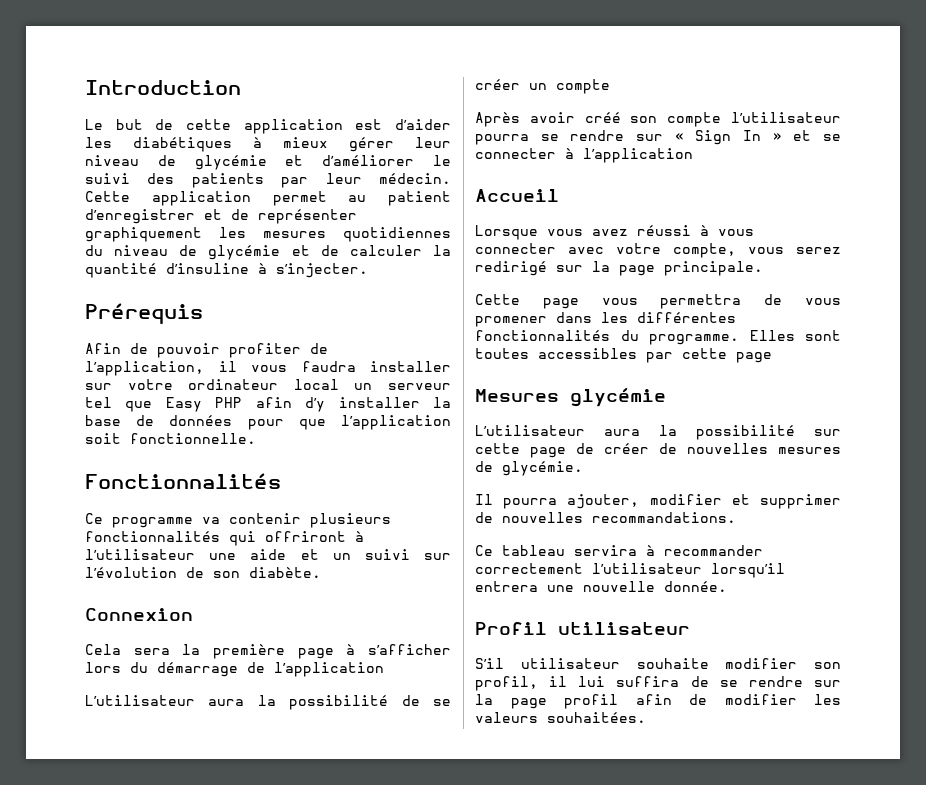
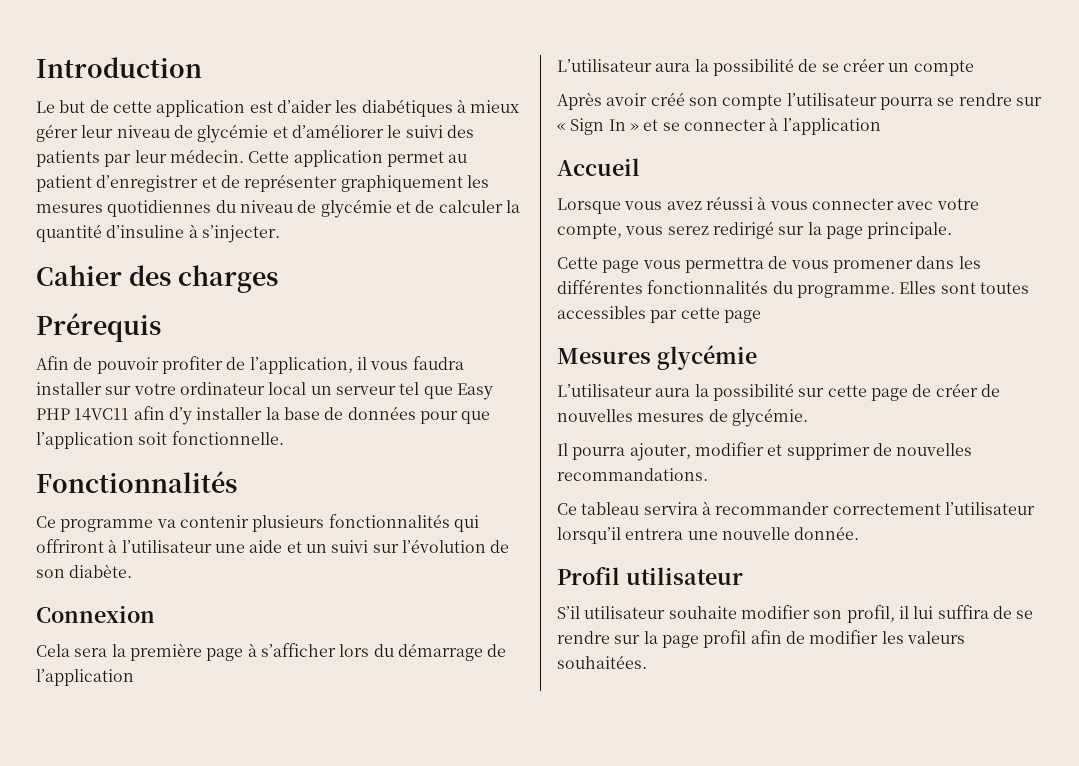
(368, 270) none -> [36,265,278,293] // Cahier des charges
(243, 402) none -> [74,408,130,421] 14VC11

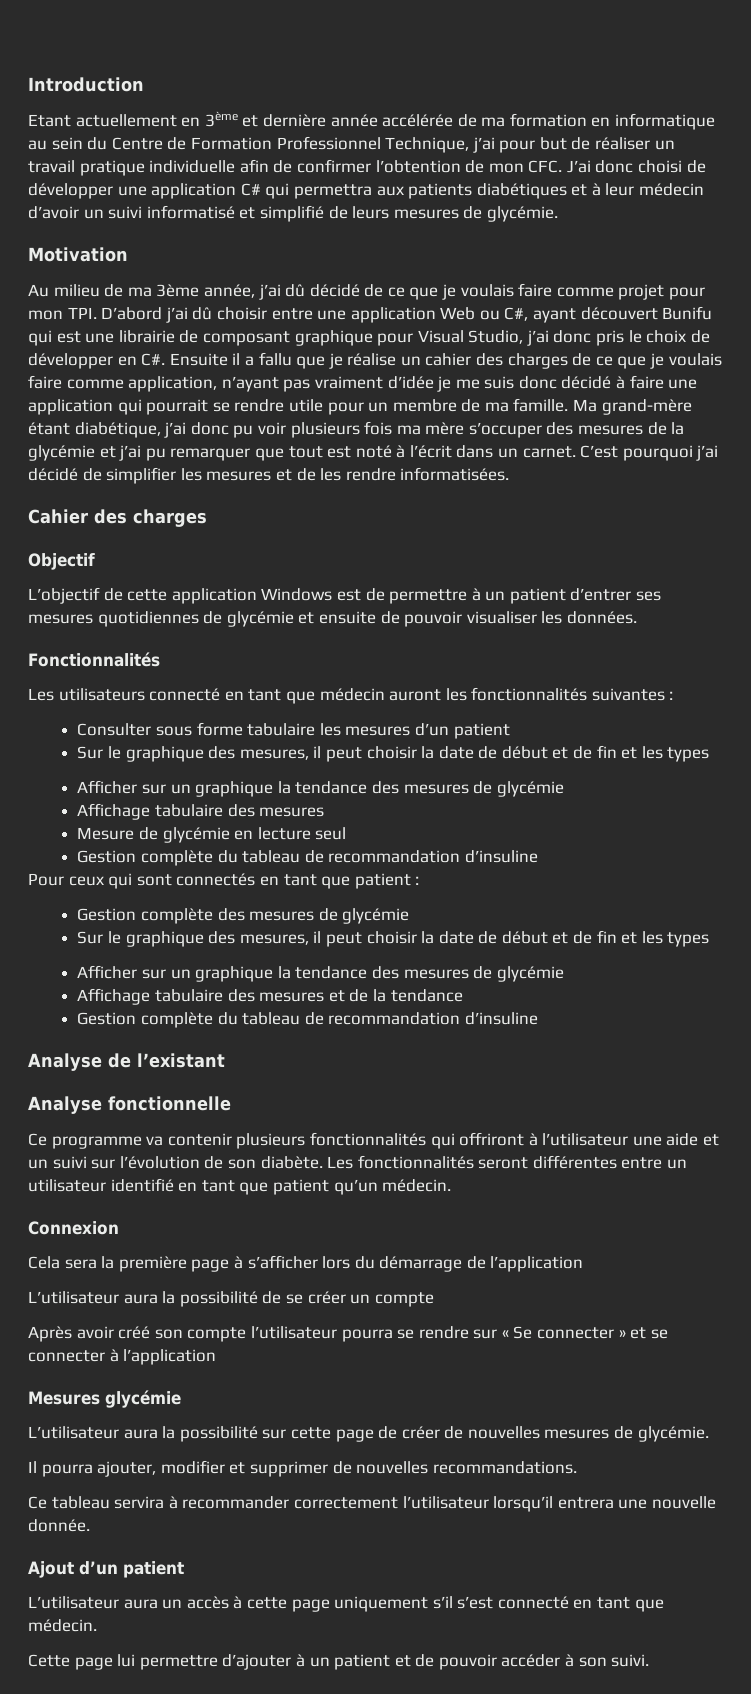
[36,99,520,117] [36,124,474,143] [36,149,468,167] [36,174,489,192] [36,199,520,218] [36,224,280,243] [36,265,278,293] [36,313,161,342] [36,356,464,374] [36,382,493,400] [36,406,491,425] [36,431,284,449] [36,471,237,493] Le but de cette application est d’aider les diabétiques à mieux gérer leur niveau de glycémie et d’améliorer le suivi des patients par leur médecin. Cette application permet au patient d’enregistrer et de représenter graphiquement les mesures quotidiennes du niveau de glycémie et de calculer la quantité d’insuline à s’injecter. // Cahier des charges // Prérequis // Afin de pouvoir profiter de l’application, il vous faudra installer sur votre ordinateur local un serveur tel que Easy PHP 14VC11 afin d’y installer la base de données pour que l’application soit fonctionnelle. // Fonctionnalités -> [28,111,716,130] [28,136,675,153] [28,159,706,176] [28,183,705,199] [28,205,558,222] [28,247,128,262] [28,283,706,300] [28,306,713,323] [28,330,710,346] [28,352,722,369] [28,375,698,392] [28,398,692,415] [28,421,685,438] [28,445,719,461] [28,467,510,484] [28,509,207,527] [28,553,95,570] [28,587,662,604] [28,611,637,627] [28,652,160,667] [28,687,674,704] [77,722,510,739] [77,745,710,762] [77,780,564,797] [77,803,325,820] [77,827,347,843] [77,850,538,866] [28,873,420,889] [77,908,410,924] [77,930,710,947] [77,965,564,982] [77,988,463,1005] [77,1012,538,1028] [28,1053,225,1071] [28,1096,231,1114] Etant actuellement en 3ème et dernière année accélérée de ma formation en informatique au sein du Centre de Formation Professionnel Technique, j’ai pour but de réaliser un travail pratique individuelle afin de confirmer l’obtention de mon CFC. J’ai donc choisi de développer une application C# qui permettra aux patients diabétiques et à leur médecin d’avoir un suivi informatisé et simplifié de leurs mesures de glycémie. // Motivation // Au milieu de ma 3ème année, j’ai dû décidé de ce que je voulais faire comme projet pour mon TPI. D’abord j’ai dû choisir entre une application Web ou C#, ayant découvert Bunifu qui est une librairie de composant graphique pour Visual Studio, j’ai donc pris le choix de développer en C#. Ensuite il a fallu que je réalise un cahier des charges de ce que je voulais faire comme application, n’ayant pas vraiment d’idée je me suis donc décidé à faire une application qui pourrait se rendre utile pour un membre de ma famille. Ma grand-mère étant diabétique, j’ai donc pu voir plusieurs fois ma mère s’occuper des mesures de la glycémie et j’ai pu remarquer que tout est noté à l’écrit dans un carnet. C’est pourquoi j’ai décidé de simplifier les mesures et de les rendre informatisées. // Cahier des charges // Objectif // L’objectif de cette application Windows est de permettre à un patient d’entrer ses mesures quotidiennes de glycémie et ensuite de pouvoir visualiser les données. // Fonctionnalités // Les utilisateurs connecté en tant que médecin auront les fonctionnalités suivantes : // Consulter sous forme tabulaire les mesures d’un patient // Sur le graphique des mesures, il peut choisir la date de début et de fin et les types // Afficher sur un graphique la tendance des mesures de glycémie // Affichage tabulaire des mesures // Mesure de glycémie en lecture seul // Gestion complète du tableau de recommandation d’insuline // Pour ceux qui sont connectés en tant que patient : // Gestion complète des mesures de glycémie // Sur le graphique des mesures, il peut choisir la date de début et de fin et les types // Afficher sur un graphique la tendance des mesures de glycémie // Affichage tabulaire des mesures et de la tendance // Gestion complète du tableau de recommandation d’insuline // Analyse de l’existant // Analyse fonctionnelle
(133, 571) none -> [327,1155,688,1169] [28,1178,452,1195] Les fonctionnalités seront différentes entre un utilisateur identifié en tant que patient qu’un médecin.
[570,118,626,135] Sign In -> [513,1326,615,1339] Se connecter
[557,158,640,176] [557,196,979,214] [557,221,953,239] [557,256,981,273] [557,280,1029,298] [557,306,761,323] // Accueil // Lorsque vous avez réussi à vous connecter avec votre compte, vous serez redirigé sur la page principale. // Cette page vous permettra de vous promener dans les différentes fonctionnalités du programme. Elles sont toutes accessibles par cette page -> (217, 1357) none
[557,567,743,585] [557,605,1034,623] [557,630,965,648] [557,655,647,669] Profil utilisateur // S’il utilisateur souhaite modifier son profil, il lui suffira de se rendre sur la page profil afin de modifier les valeurs souhaitées. -> [28,1561,184,1578] [28,1596,664,1612] [28,1619,97,1632] [28,1654,650,1670] Ajout d’un patient // L’utilisateur aura un accès à cette page uniquement s’il s’est connecté en tant que médecin. // Cette page lui permettre d’ajouter à un patient et de pouvoir accéder à son suivi.

